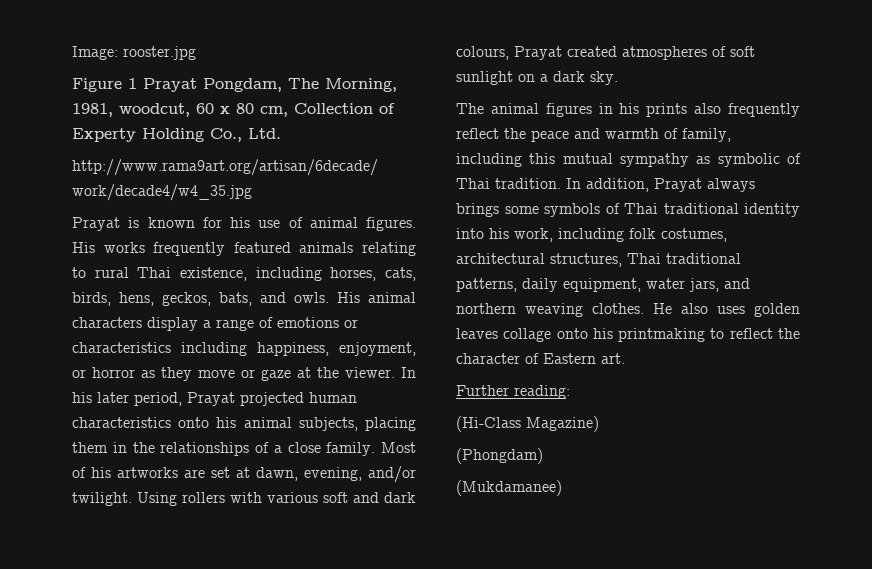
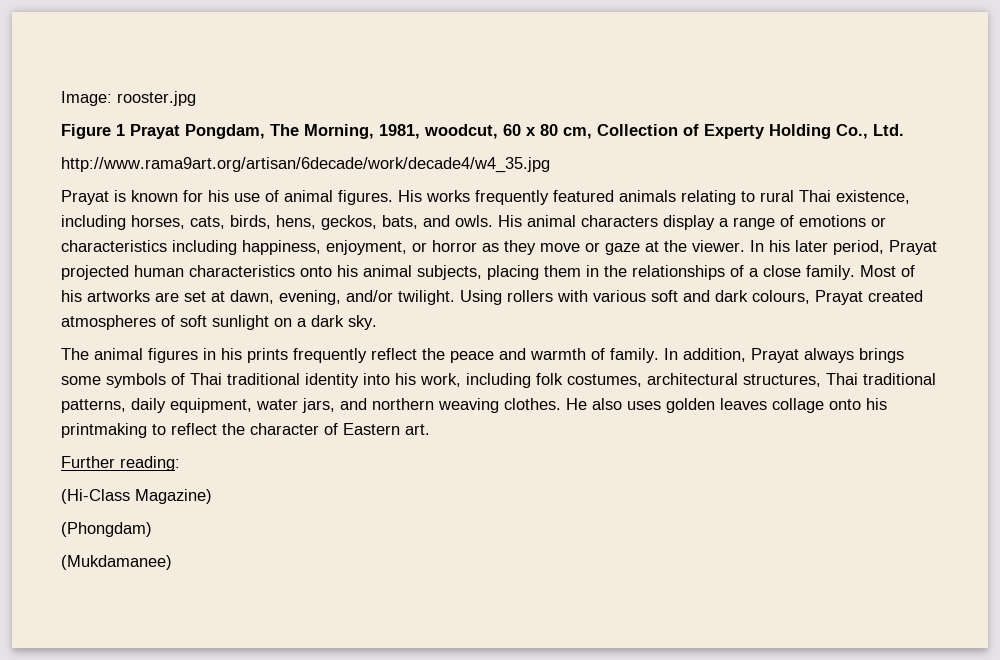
[694,103,722,114] also -> (288, 355) none
[682,128,731,142] [456,153,801,167] [456,178,561,189] family, including this mutual sympathy as symbolic of Thai tradition. -> [610,348,659,363] family.

